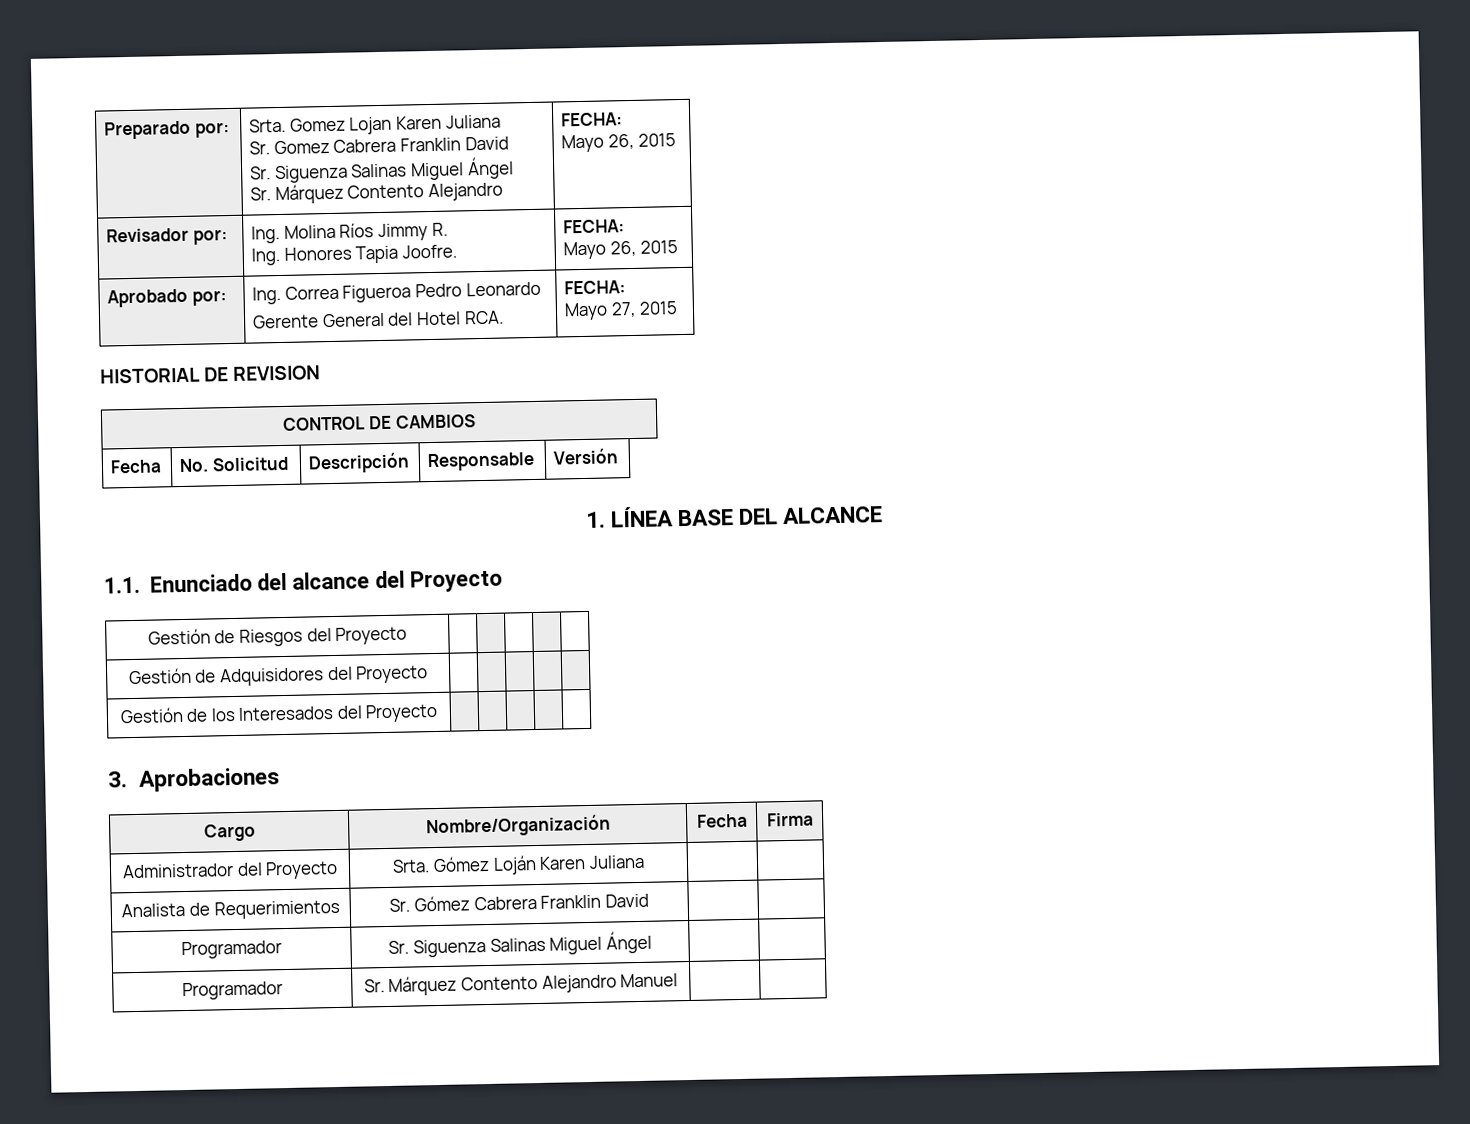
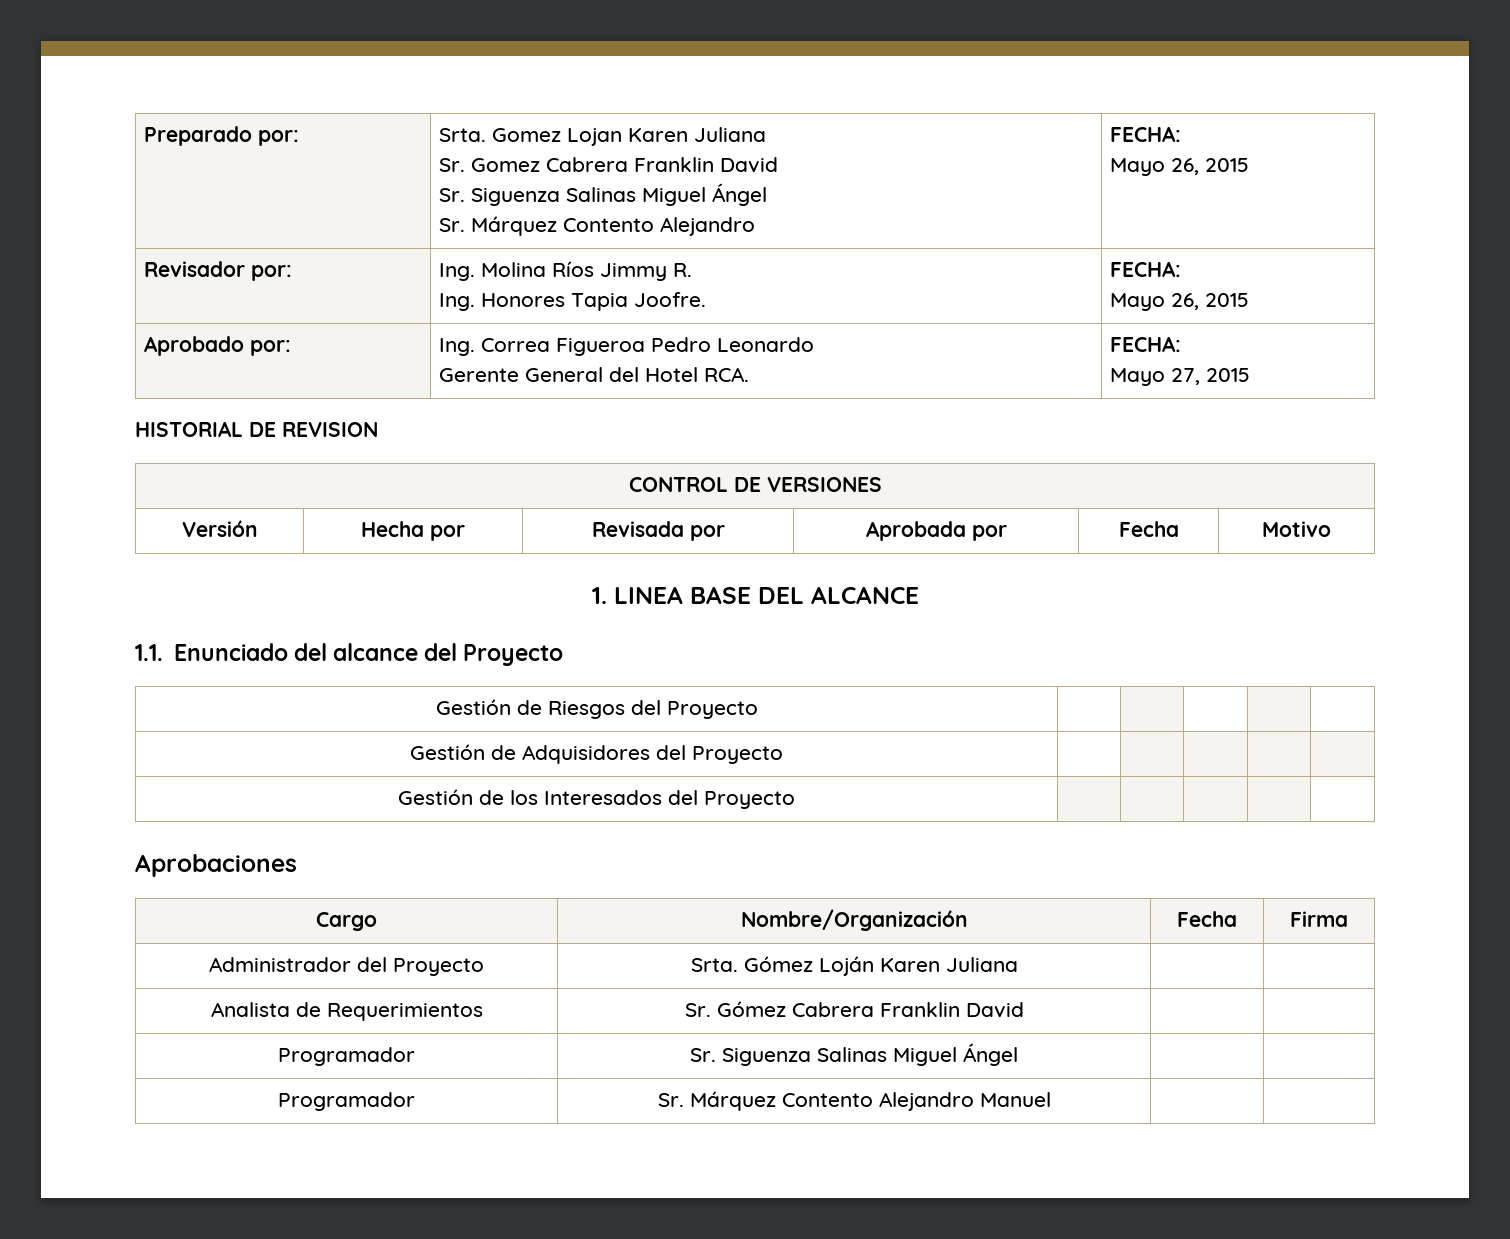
[395,414,476,429] [110,459,163,474] [179,456,289,473] [308,452,411,474] [427,451,536,472] [553,448,620,465] CAMBIOS // Fecha | No. Solicitud | Descripción | Responsable | Versión -> [766,477,882,492] [181,520,258,537] [361,521,465,541] [591,521,725,541] [865,521,1007,541] [1118,521,1179,537] [1262,521,1331,537] VERSIONES // Versión | Hecha por | Revisada por | Aprobada por | Fecha | Motivo
[609,506,674,528] LÍNEA -> [613,586,683,604] LINEA
[108,771,128,788] 3. -> (795, 800) none

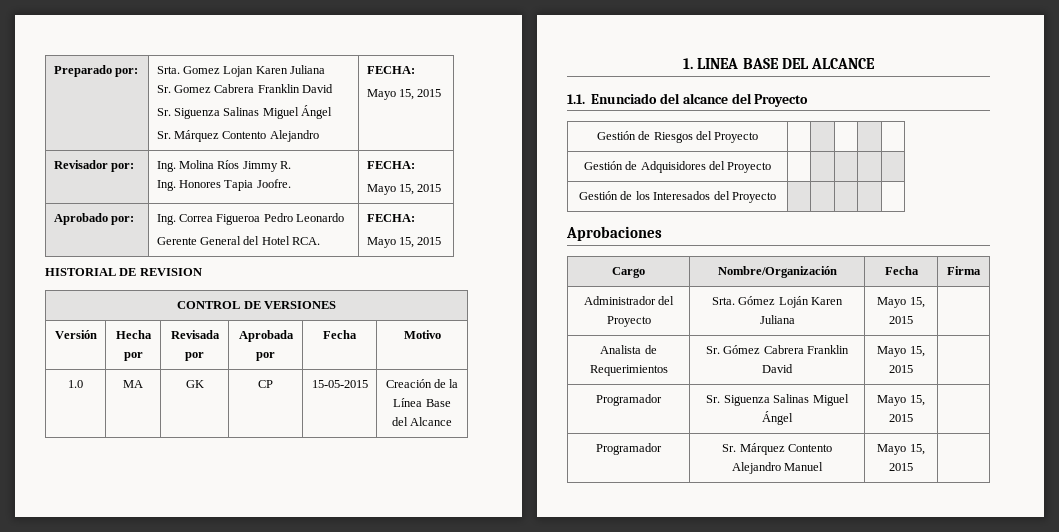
[1171,158,1200,175] 26, -> [399,89,415,100] 15,
[1171,293,1200,310] 26, -> [399,184,415,195] 15,
[1171,368,1201,385] 27, -> [399,237,415,248] 15,
(1331, 529) none -> [68,380,83,388] [123,380,143,388] [185,380,204,388] [258,380,273,388] [311,380,368,388] [385,379,459,388] [393,398,451,407] [391,417,453,426] // 1.0 | MA | GK | CP | 15-05-2015 | Creación de la Línea Base del Alcance
(1018, 964) none -> [877,297,925,308] [889,316,913,324] Mayo 15, 2015
(1024, 1010) none -> [877,346,925,357] [889,365,913,373] Mayo 15, 2015
(1018, 1054) none -> [877,395,925,406] [889,414,913,422] Mayo 15, 2015
(1051, 1099) none -> [877,444,925,455] [889,463,913,471] Mayo 15, 2015

